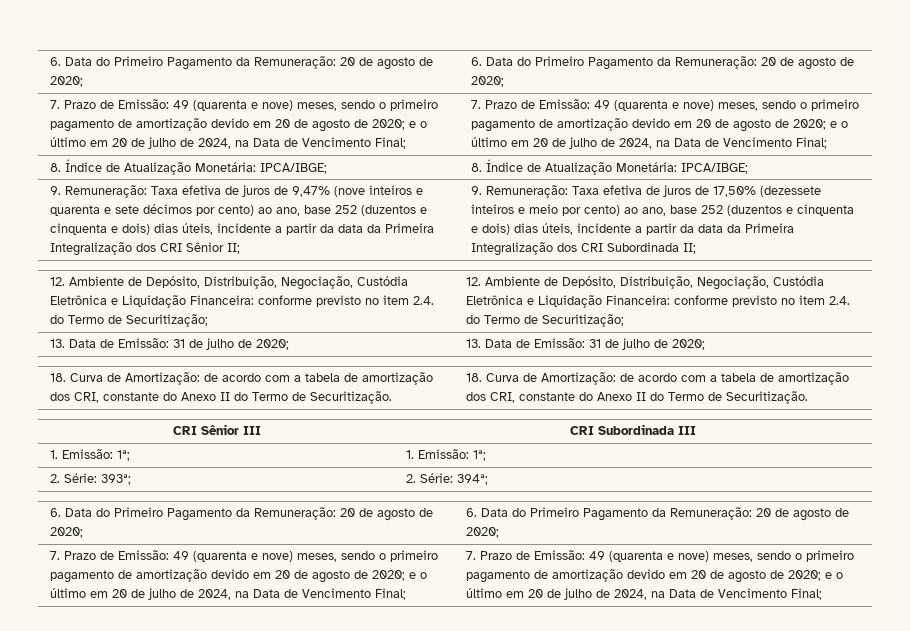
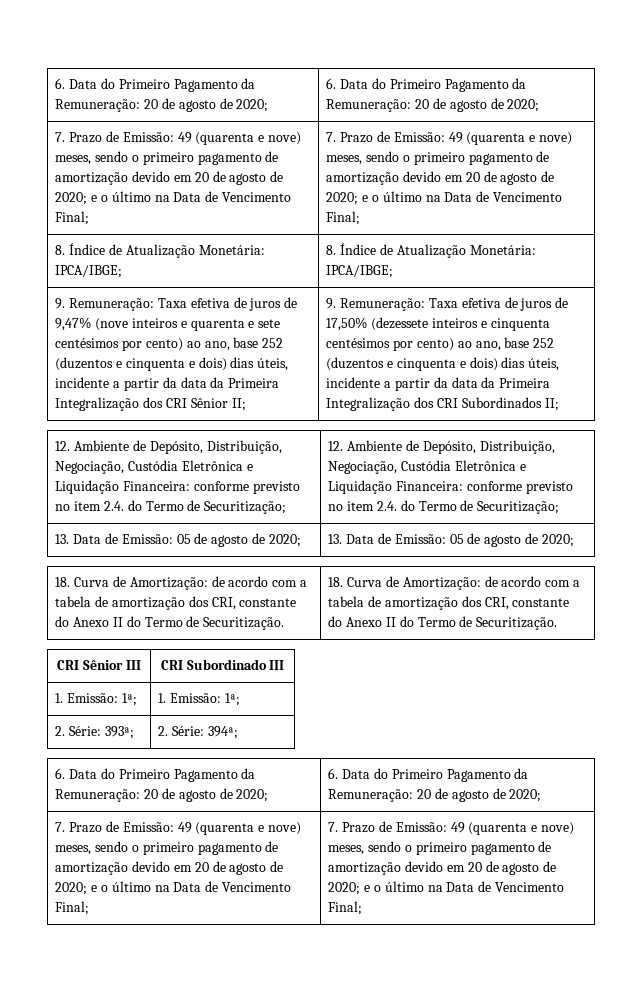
[89,137,231,149] em 20 de julho de 2024, -> (151, 196) none
[510,137,652,149] em 20 de julho de 2024, -> (422, 196) none
[142,204,192,214] décimos -> [55,338,120,348] centésimos
[528,204,558,214] meio -> [490,318,550,331] [326,338,391,348] cinquenta centésimos
[606,242,679,252] Subordinada -> [461,397,542,408] Subordinados
[172,338,234,350] 31 de julho -> [176,533,249,547] 05 de agosto
[588,338,650,350] 31 de julho -> [449,533,522,547] 05 de agosto
[598,424,674,435] Subordinada -> [186,659,267,670] Subordinado
[89,588,231,600] em 20 de julho de 2024, -> (151, 886) none
[505,588,647,600] em 20 de julho de 2024, -> (424, 886) none

